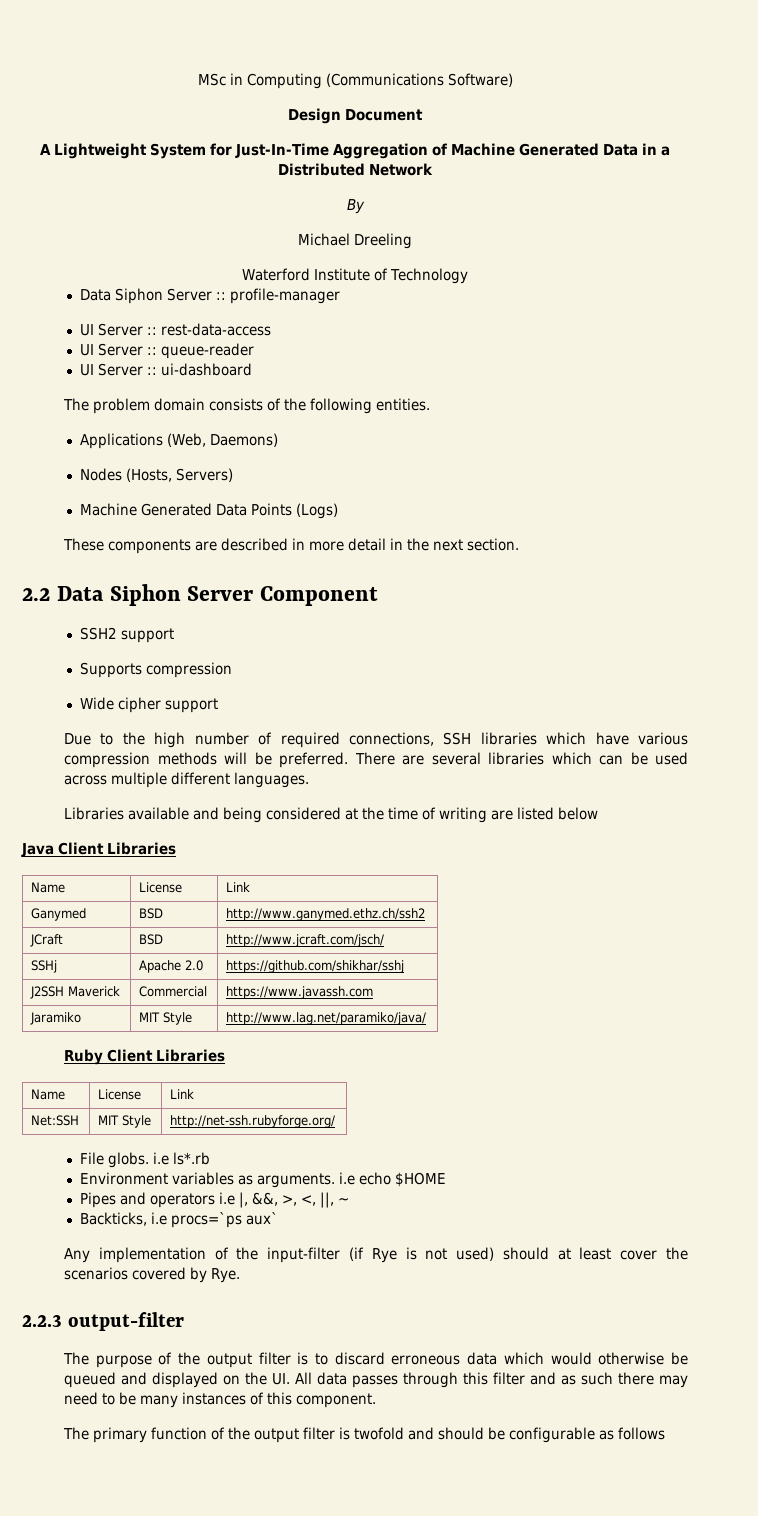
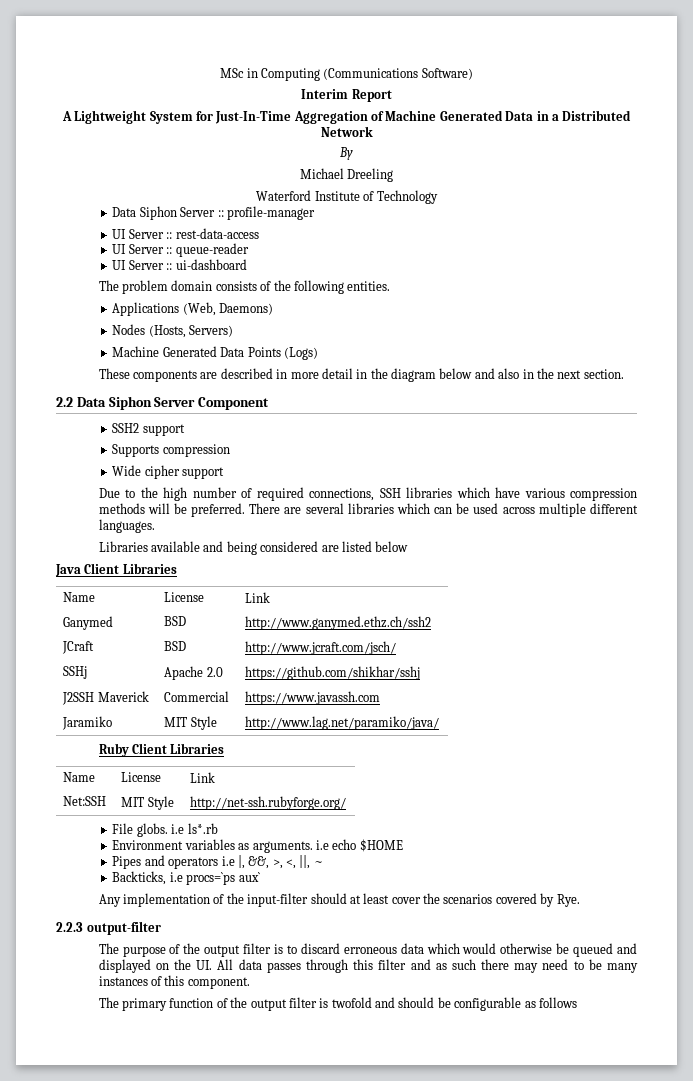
[288,108,423,124] Design Document -> [301,89,392,102] Interim Report
(430, 544) none -> [391,368,554,382] diagram below and also in the
[345,807,488,823] at the time of writing -> (319, 546) none
[348,1247,495,1263] (if Rye is not used) -> (309, 900) none

